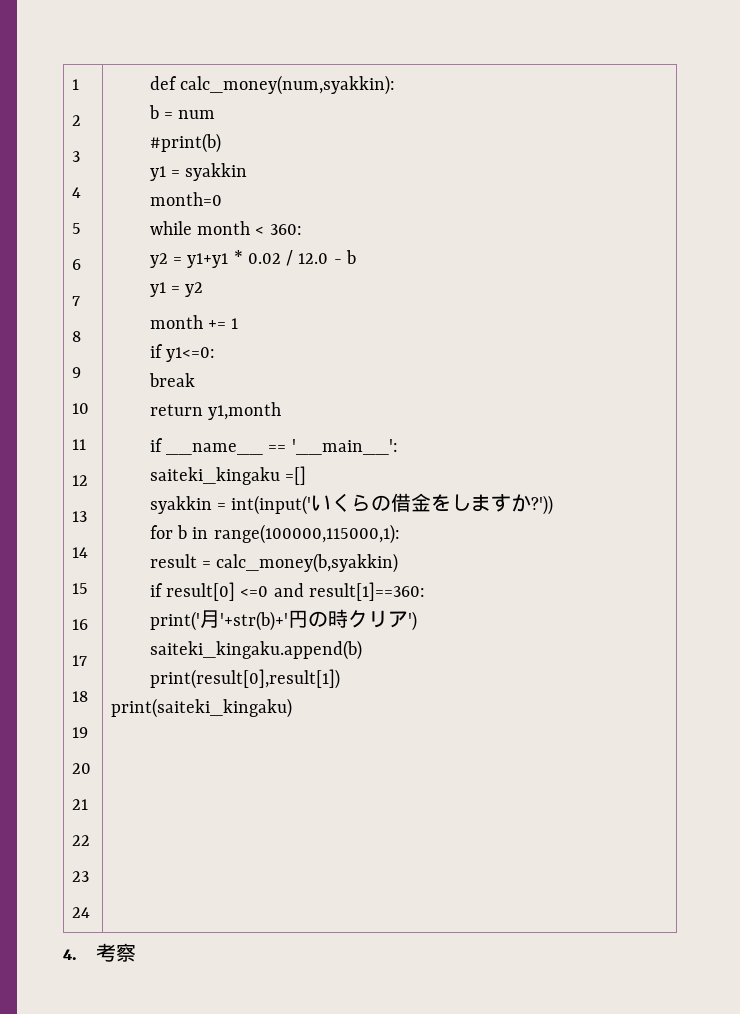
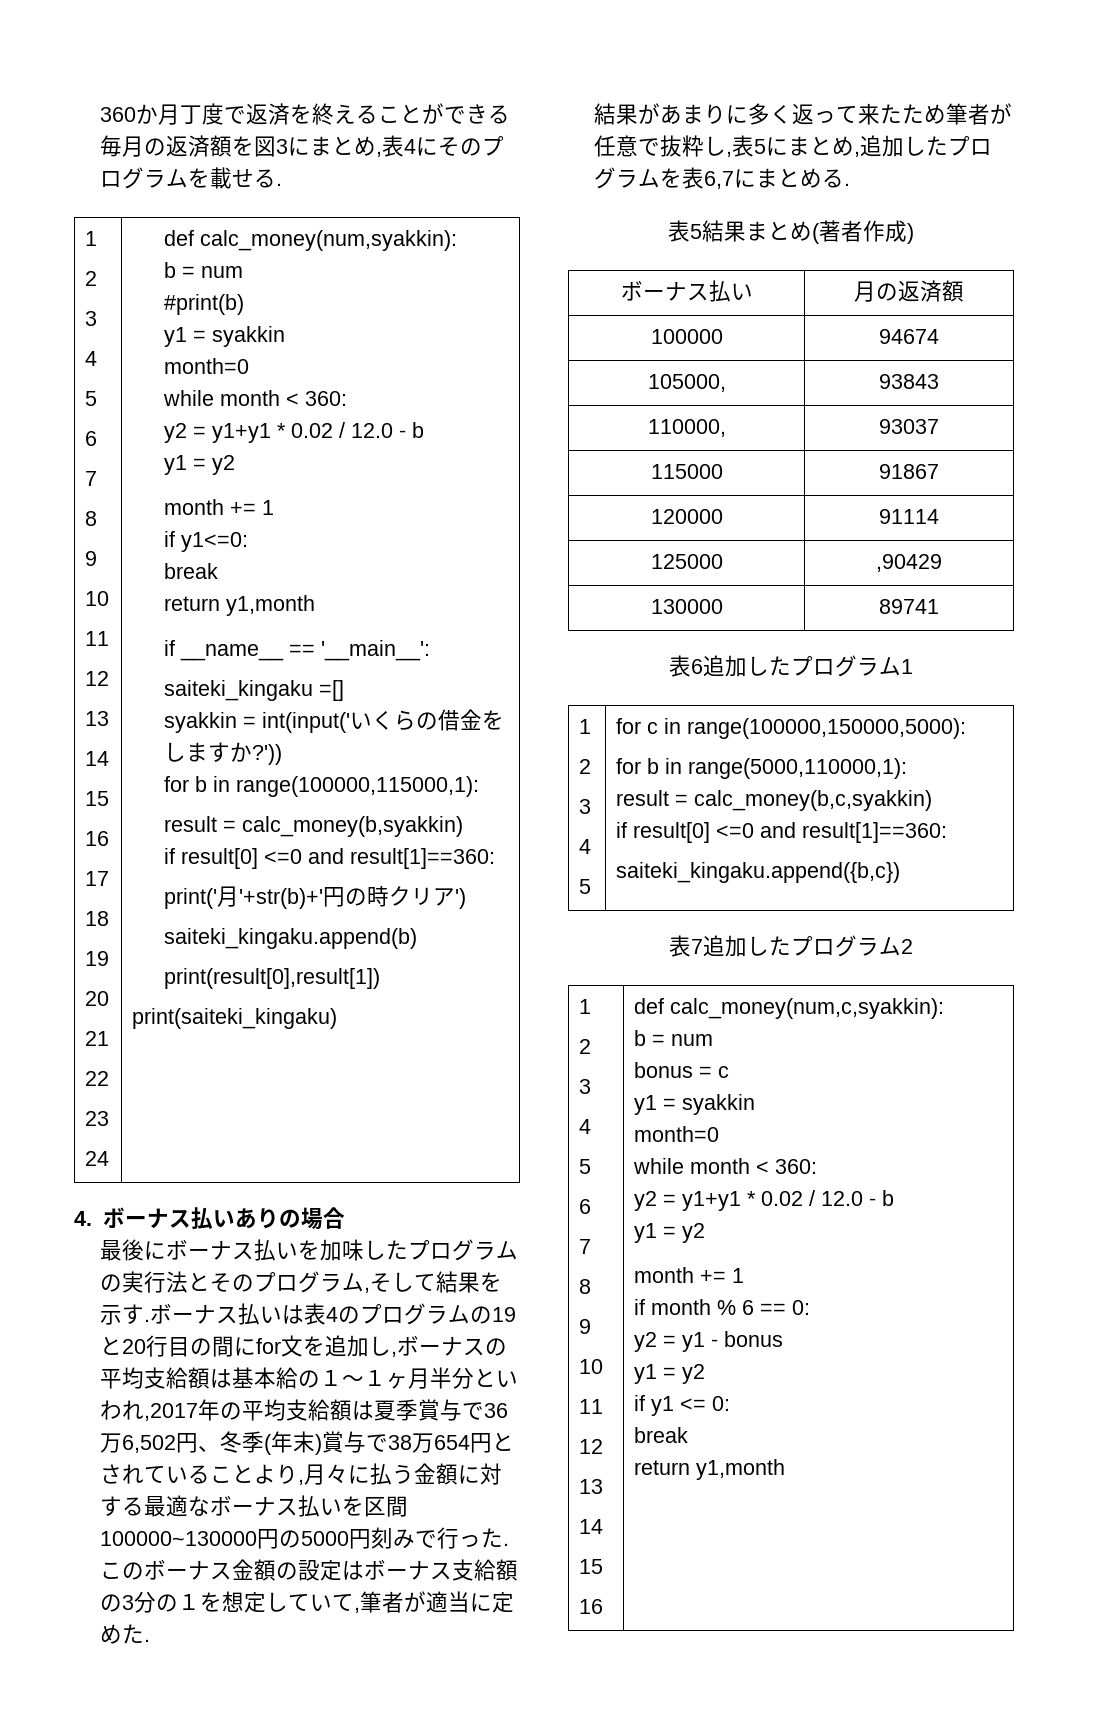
(71, 84) none -> [100,103,511,125] [100,135,505,157] [100,167,283,189] 360か月丁度で返済を終えることができる毎月の返済額を図3にまとめ,表4にそのプログラムを載せる. //
[95,943,136,962] 考察 -> [102,1207,345,1230] [100,1239,519,1261] [100,1271,503,1293] [100,1303,517,1325] [100,1335,508,1357] [100,1367,519,1389] [100,1399,509,1421] [100,1431,515,1455] [100,1463,503,1485] [100,1495,409,1517] [100,1527,510,1549] [100,1559,519,1581] [100,1591,515,1613] [100,1624,151,1644] [594,103,1013,125] [594,135,993,157] [594,167,851,189] [668,220,914,244] [620,280,753,302] [854,280,964,302] [650,329,723,344] [879,329,939,344] [647,374,726,392] [879,374,939,389] [647,419,726,437] [879,419,939,434] [650,464,723,479] [879,464,939,479] [650,509,723,524] [879,509,939,524] [650,554,723,569] [876,554,942,572] [650,599,723,614] [879,599,939,614] [669,655,913,677] [579,719,592,734] [579,759,592,774] [579,799,592,814] [579,839,592,854] [579,879,592,894] [616,718,967,739] [616,758,908,779] [616,790,933,811] [616,822,948,843] [616,862,901,883] [669,935,913,957] [579,999,592,1014] [579,1039,592,1054] [579,1079,592,1094] [579,1119,592,1134] [579,1159,592,1174] [579,1199,592,1214] [579,1239,592,1254] [579,1279,592,1294] [579,1319,592,1334] [579,1359,604,1374] [579,1399,604,1414] [579,1439,604,1454] [579,1479,604,1494] [579,1519,604,1534] [579,1559,604,1574] [579,1599,604,1614] [634,998,945,1019] [634,1030,714,1046] [634,1062,730,1078] [634,1094,756,1115] [634,1126,720,1142] [633,1158,818,1174] [634,1190,895,1211] [634,1223,706,1243] [634,1267,745,1283] [634,1299,811,1315] [634,1331,784,1352] [634,1364,706,1384] [634,1395,731,1416] [634,1427,689,1443] [634,1459,786,1480] ボーナス払いありの場合 // 最後にボーナス払いを加味したプログラムの実行法とそのプログラム,そして結果を示す.ボーナス払いは表4のプログラムの19と20行目の間にfor文を追加し,ボーナスの平均支給額は基本給の１〜１ヶ月半分といわれ,2017年の平均支給額は夏季賞与で36万6,502円、冬季(年末)賞与で38万654円とされていることより,月々に払う金額に対する最適なボーナス払いを区間100000~130000円の5000円刻みで行った.このボーナス金額の設定はボーナス支給額の3分の１を想定していて,筆者が適当に定めた. // 結果があまりに多く返って来たため筆者が任意で抜粋し,表5にまとめ,追加したプログラムを表6,7にまとめる. // 表5結果まとめ(著者作成) // ボーナス払い | 月の返済額 // 100000 | 94674 // 105000, | 93843 // 110000, | 93037 // 115000 | 91867 // 120000 | 91114 // 125000 | ,90429 // 130000 | 89741 // 表6追加したプログラム1 // 1 // 2 // 3 // 4 // 5 | for c in range(100000,150000,5000): // for b in range(5000,110000,1): // result = calc_money(b,c,syakkin) // if result[0] <=0 and result[1]==360: // saiteki_kingaku.append({b,c}) // 表7追加したプログラム2 // 1 // 2 // 3 // 4 // 5 // 6 // 7 // 8 // 9 // 10 // 11 // 12 // 13 // 14 // 15 // 16 | def calc_money(num,c,syakkin): // b = num // bonus = c // y1 = syakkin // month=0 // while month < 360: // y2 = y1+y1 * 0.02 / 12.0 - b // y1 = y2 // month += 1 // if month % 6 == 0: // y2 = y1 - bonus // y1 = y2 // if y1 <= 0: // break // return y1,month

